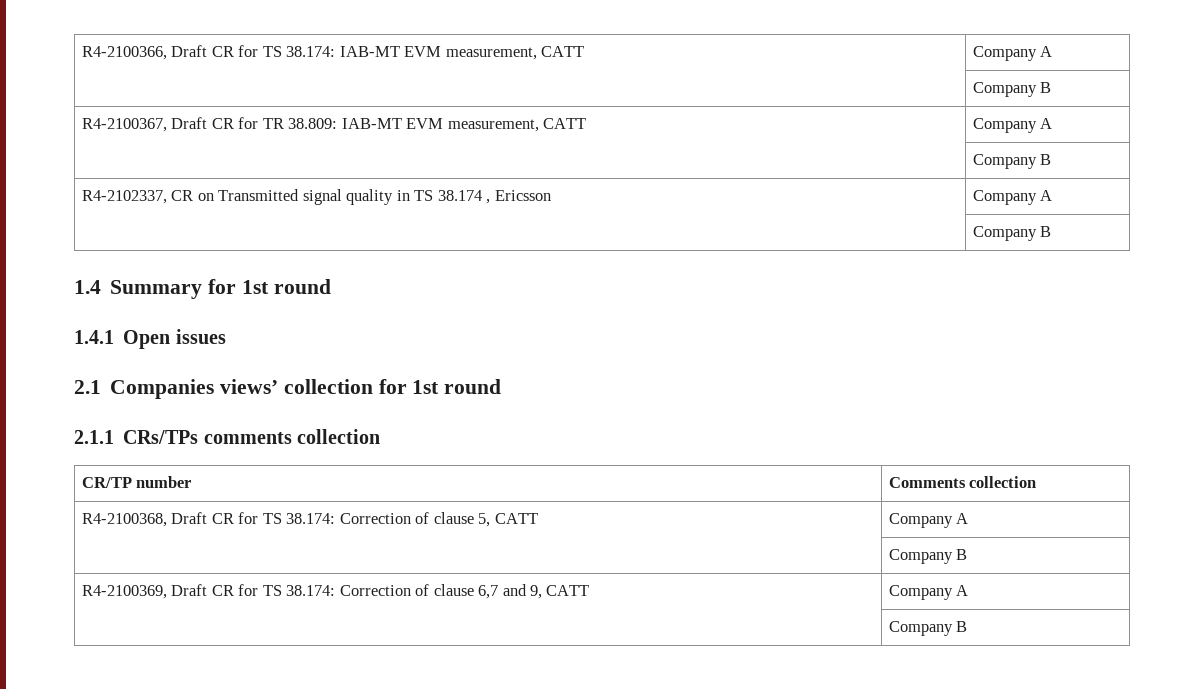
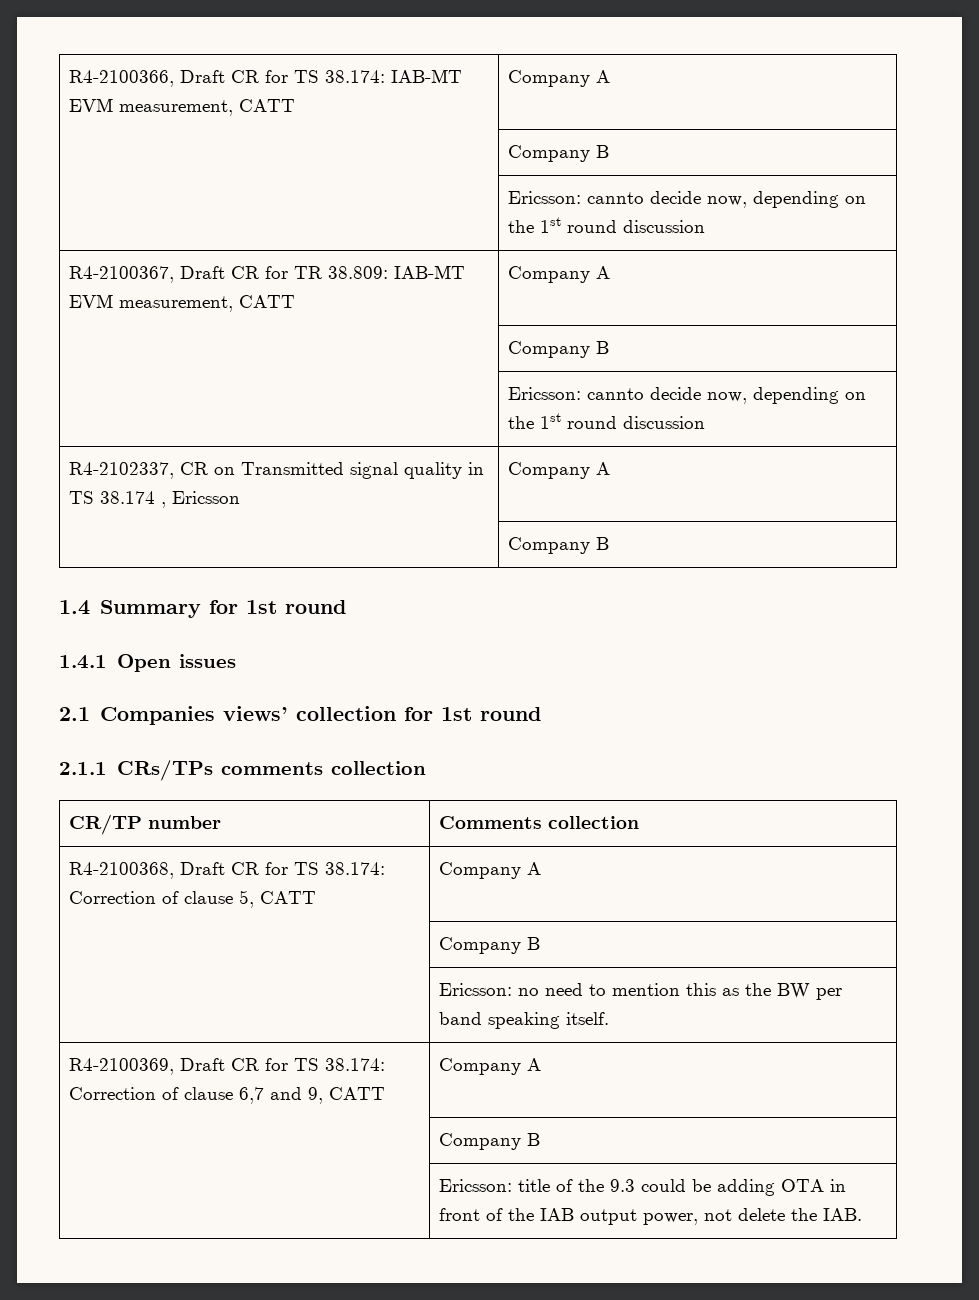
(1052, 87) none -> [508,191,867,208] [508,217,706,233] // | Ericsson: cannto decide now, depending on the 1st round discussion
(1052, 159) none -> [508,387,867,404] [508,413,706,429] // | Ericsson: cannto decide now, depending on the 1st round discussion
(968, 554) none -> [439,983,843,1000] [439,1012,610,1029] // | Ericsson: no need to mention this as the BW per band speaking itself.
(968, 626) none -> [439,1179,847,1196] [439,1208,863,1225] // | Ericsson: title of the 9.3 could be adding OTA in front of the IAB output power, not delete the IAB.

